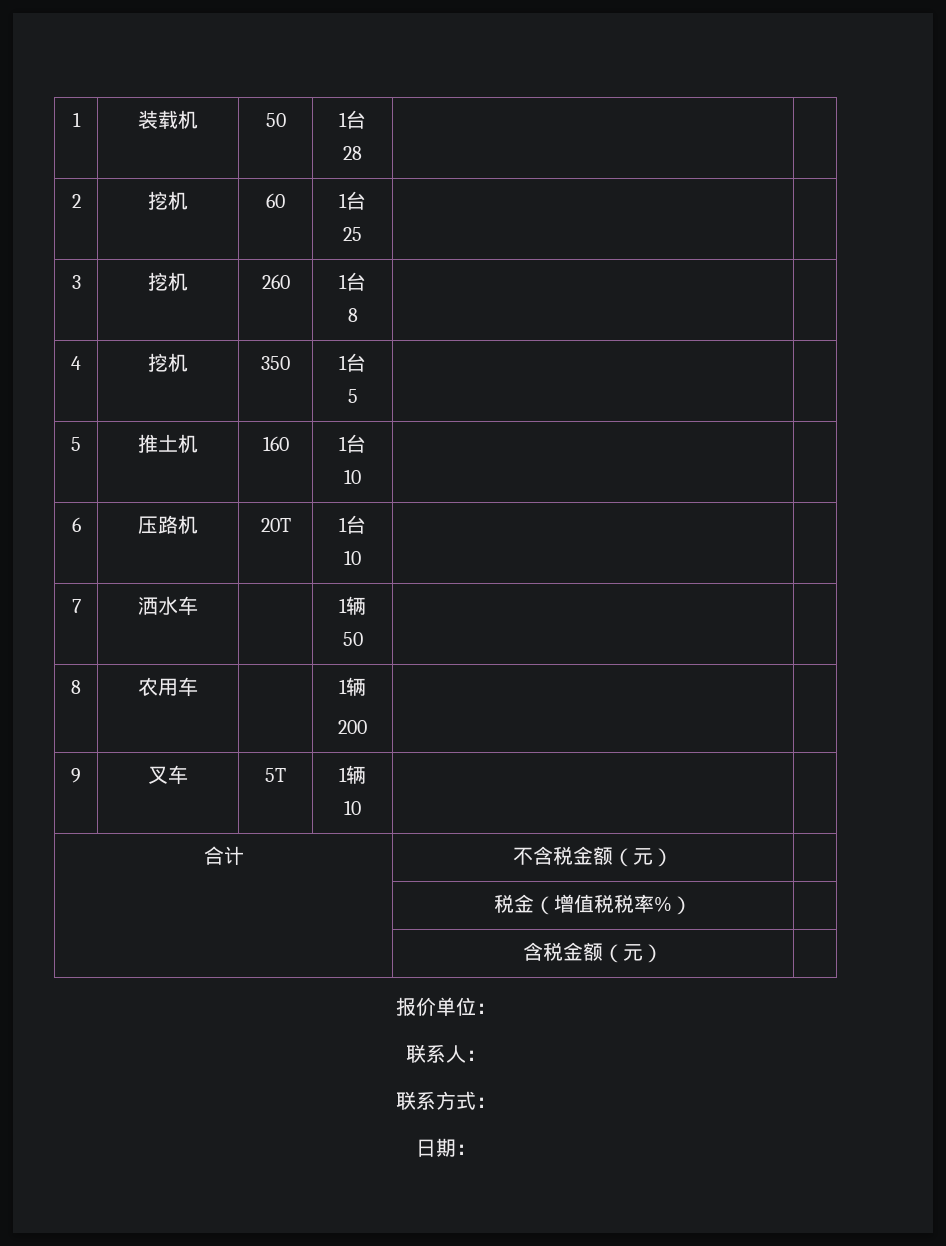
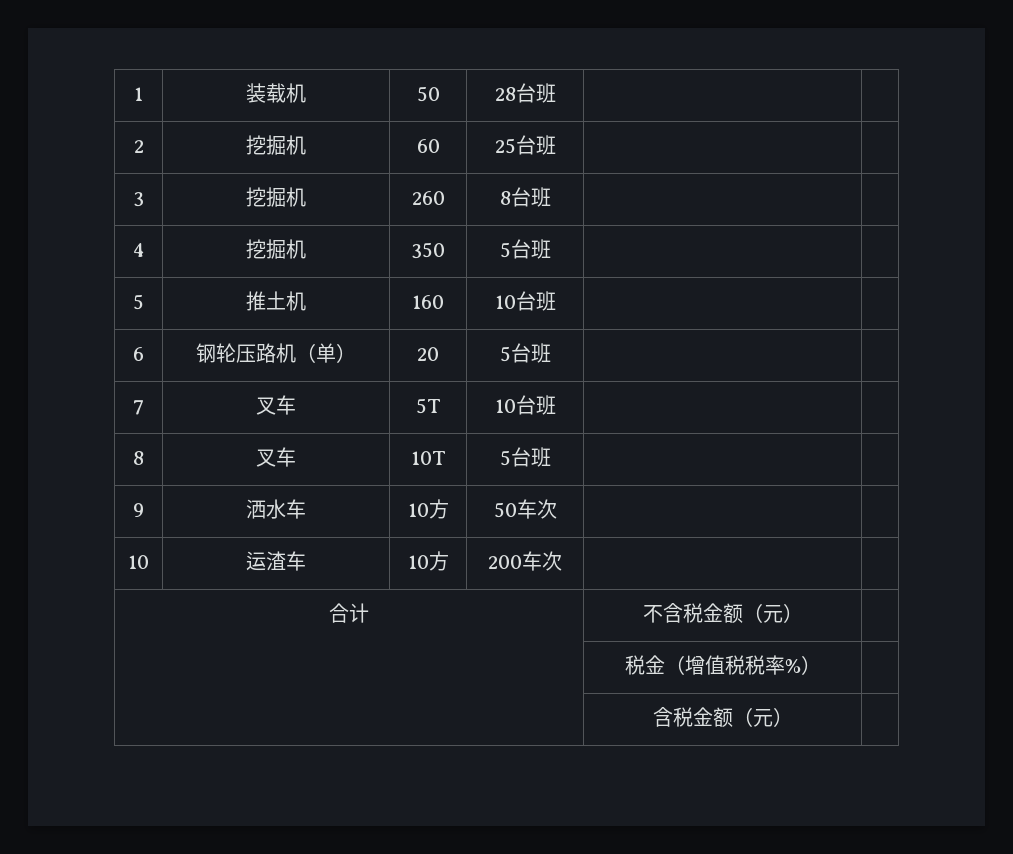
[339,110,366,129] [343,146,362,160] 1台 // 28 -> [494,83,556,103] 28台班
(168, 200) none -> [266,135,286,155] 掘
[339,191,366,210] [343,227,362,241] 1台 // 25 -> [494,135,556,155] 25台班
(168, 281) none -> [266,187,286,207] 掘
[339,272,366,291] [347,308,358,322] 1台 // 8 -> [499,187,551,207] 8台班
(168, 362) none -> [266,239,286,259] 掘
[339,353,366,372] [347,389,358,403] 1台 // 5 -> [499,239,551,259] 5台班
[339,434,366,453] [344,469,361,484] 1台 // 10 -> [494,291,556,311] 10台班
(81, 524) none -> [196,343,236,363] 钢轮
[260,518,291,532] [339,515,366,534] [344,550,361,565] | 20T | 1台 // 10 -> [296,343,356,363] [417,347,439,361] [499,343,551,363] （单） | 20 | 5台班
[138,596,198,616] [339,596,366,615] [342,632,363,646] [71,680,81,694] [138,677,198,697] [339,677,366,696] [338,720,367,734] [71,768,81,783] | 洒水车 | | 1辆 // 50 | | // 8 | 农用车 | | 1辆 // 200 | | // 9 -> (144, 407) none
[339,765,366,784] [344,800,361,815] 1辆 // 10 -> [494,395,556,415] [133,451,144,465] [256,447,296,467] [410,451,446,465] [499,447,551,467] [133,503,144,517] [246,499,306,519] [407,499,449,519] [493,499,557,519] [128,555,149,569] [246,551,306,571] [407,551,449,571] [488,551,562,571] 10台班 | | // 8 | 叉车 | 10T | 5台班 | | // 9 | 洒水车 | 10方 | 50车次 | | // 10 | 运渣车 | 10方 | 200车次
[395,997,496,1016] [405,1044,486,1063] [395,1091,496,1110] [415,1138,476,1157] // 报价单位： // 联系人： // 联系方式： // 日期： -> (793, 717) none

